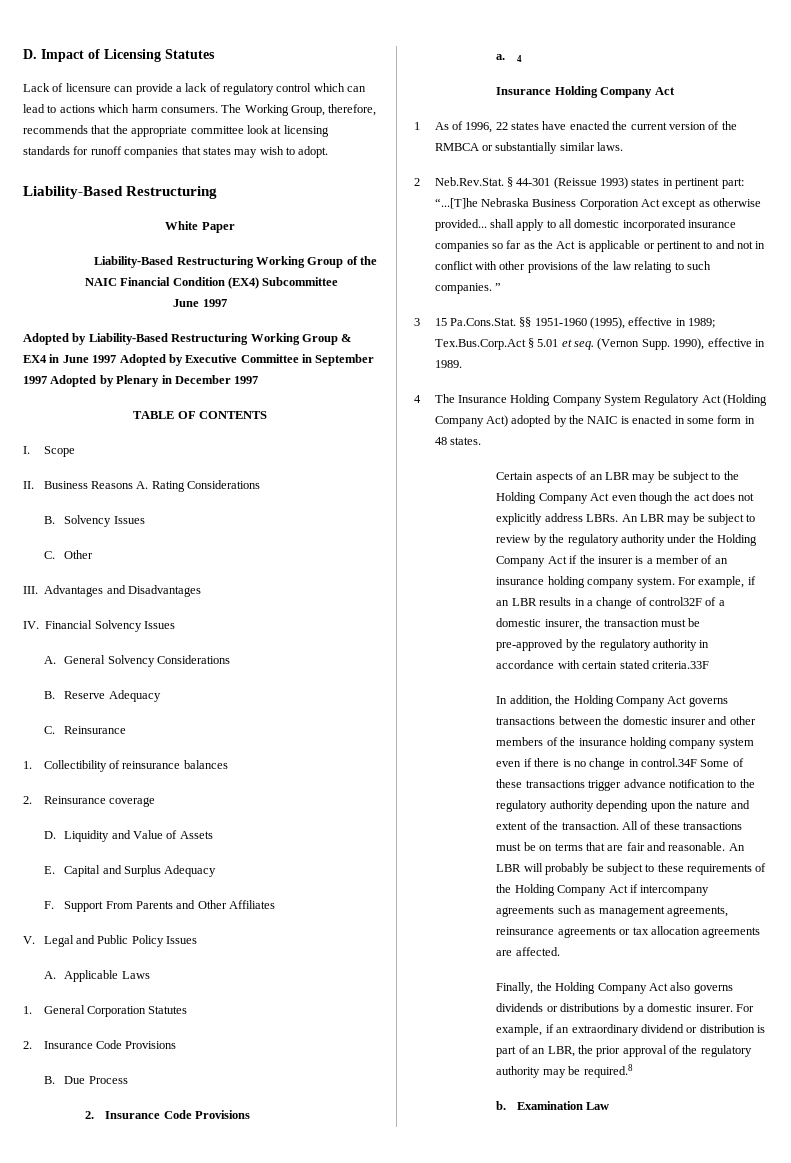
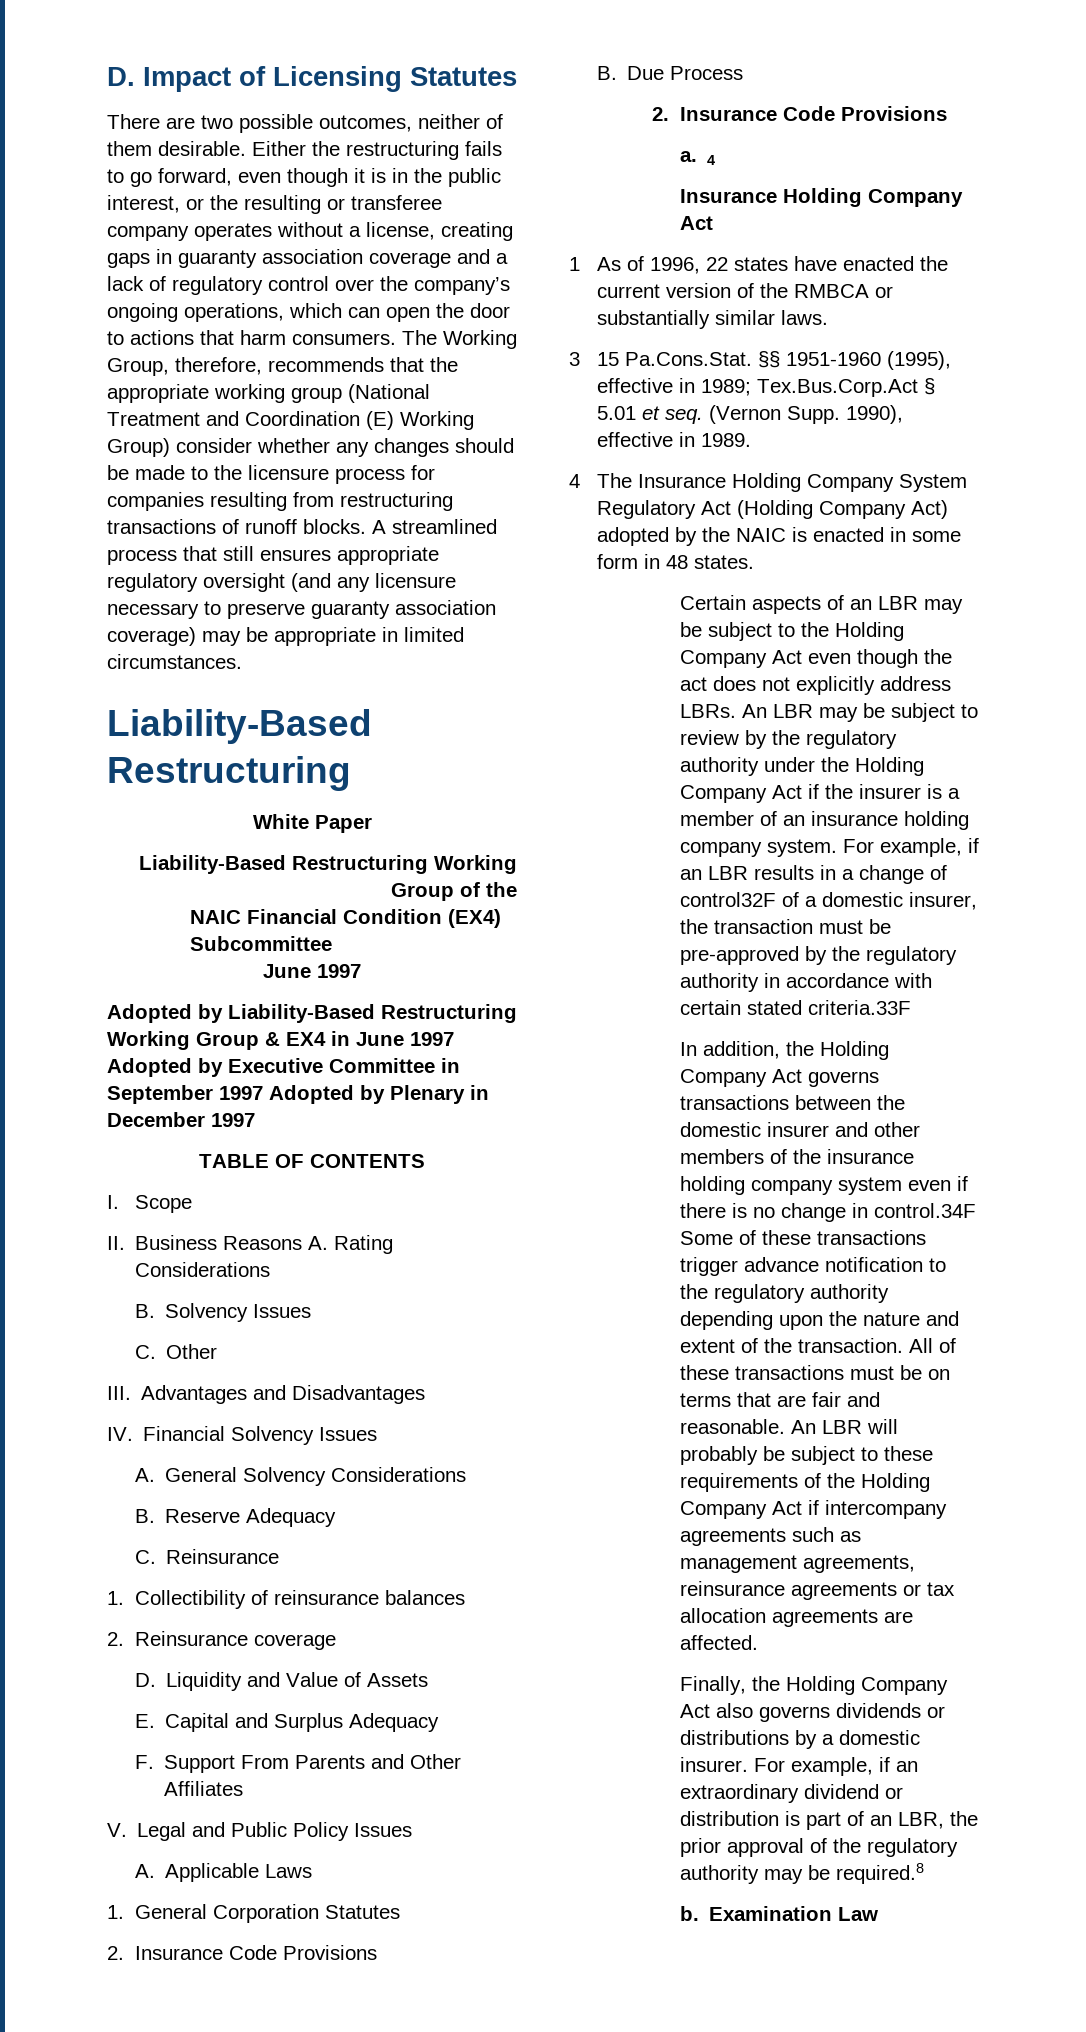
[23,83,173,95] Lack of licensure can provide -> [107,114,503,133] [107,141,502,160] [107,168,501,187] [107,195,442,214] [107,222,513,241] [107,249,490,268] There are two possible outcomes, neither of them desirable. Either the restructuring fails to go forward, even though it is in the public interest, or the resulting or transferee company operates without a license, creating gaps in guaranty association coverage and
[313,83,367,92] [23,104,45,113] which can lead -> [335,276,510,295] [107,303,510,322] over the company’s ongoing operations, which can open the door
[98,104,130,113] which -> [200,330,234,345] that
[190,125,329,137] [23,146,329,158] committee look at licensing standards for runoff companies that states may wish to adopt. -> [214,384,430,403] [107,411,474,430] [107,438,514,457] [107,465,435,484] [107,492,453,511] [107,519,497,534] [107,546,439,565] [107,573,456,592] [107,600,496,619] [107,627,464,646] [107,654,242,669] working group (National Treatment and Coordination (E) Working Group) consider whether any changes should be made to the licensure process for companies resulting from restructuring transactions of runoff blocks. A streamlined process that still ensures appropriate regulatory oversight (and any licensure necessary to preserve guaranty association coverage) may be appropriate in limited circumstances.
[414,177,744,189] [434,198,762,210] [434,219,737,231] [434,240,766,252] [434,261,711,273] [434,283,501,294] // 2 Neb.Rev.Stat. § 44-301 (Reissue 1993) states in pertinent part: “...[T]he Nebraska Business Corporation Act except as otherwise provided... shall apply to all domestic incorporated insurance companies so far as the Act is applicable or pertinent to and not in conflict with other provisions of the law relating to such companies. ” -> (828, 317) none

